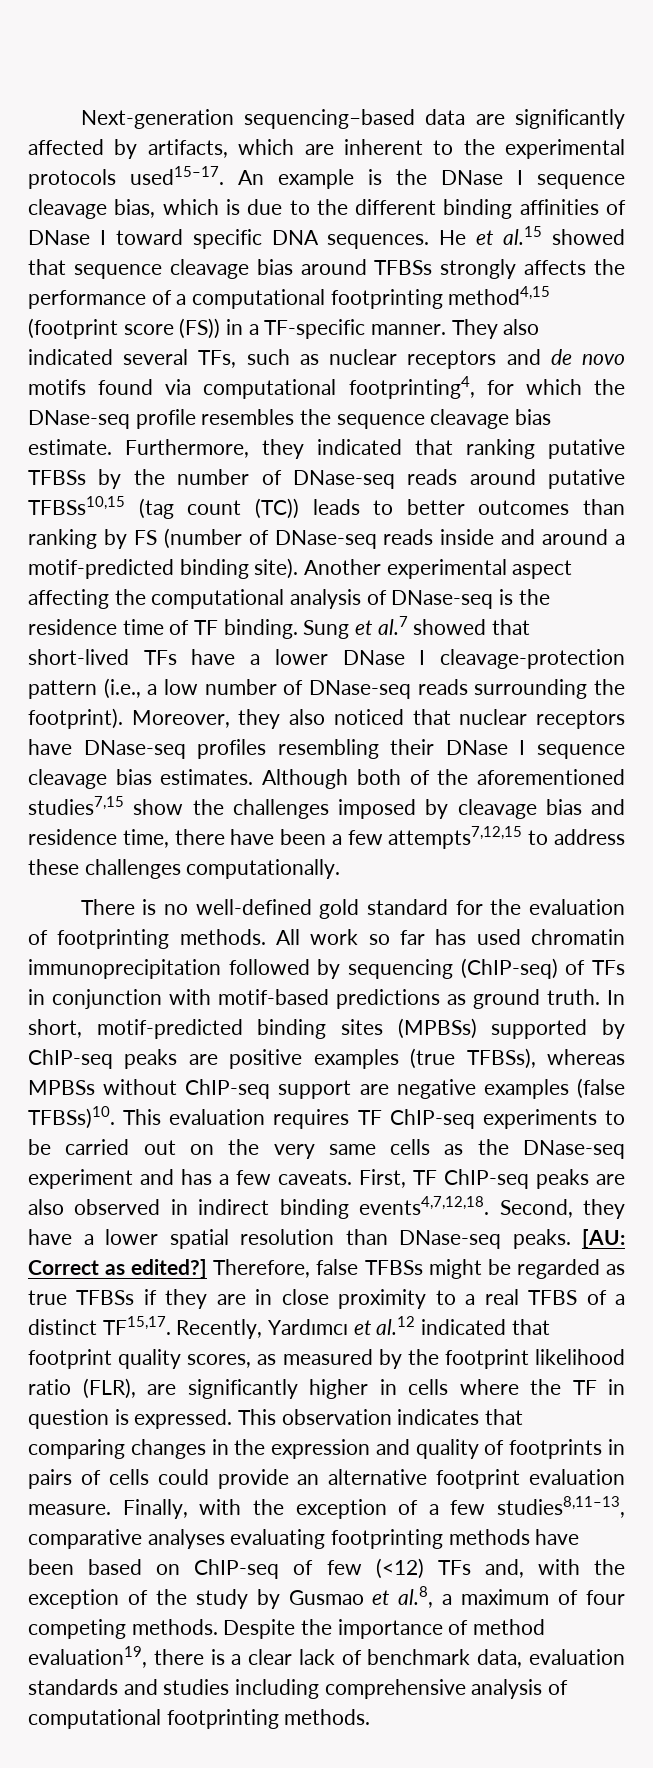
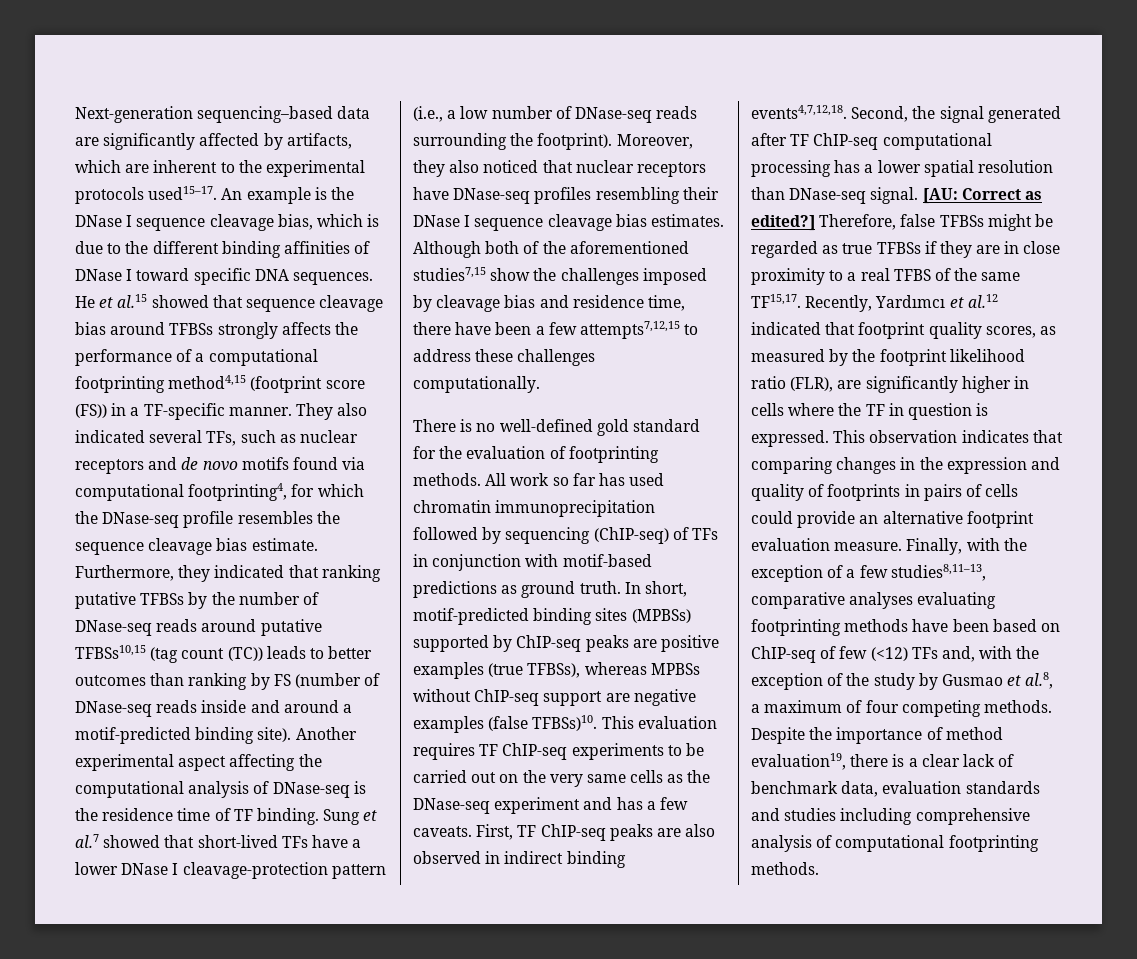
[583,1199,625,1219] [28,1229,72,1245] they have -> [912,106,1061,123] [751,133,992,150] [751,160,861,177] the signal generated after TF ChIP-seq computational processing has
[512,1229,571,1249] peaks. -> [870,187,919,204] signal.
[614,1294,625,1305] [28,1319,97,1335] a distinct -> [954,268,1021,281] the same

